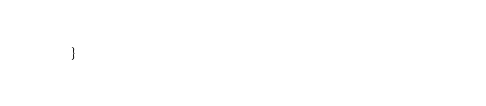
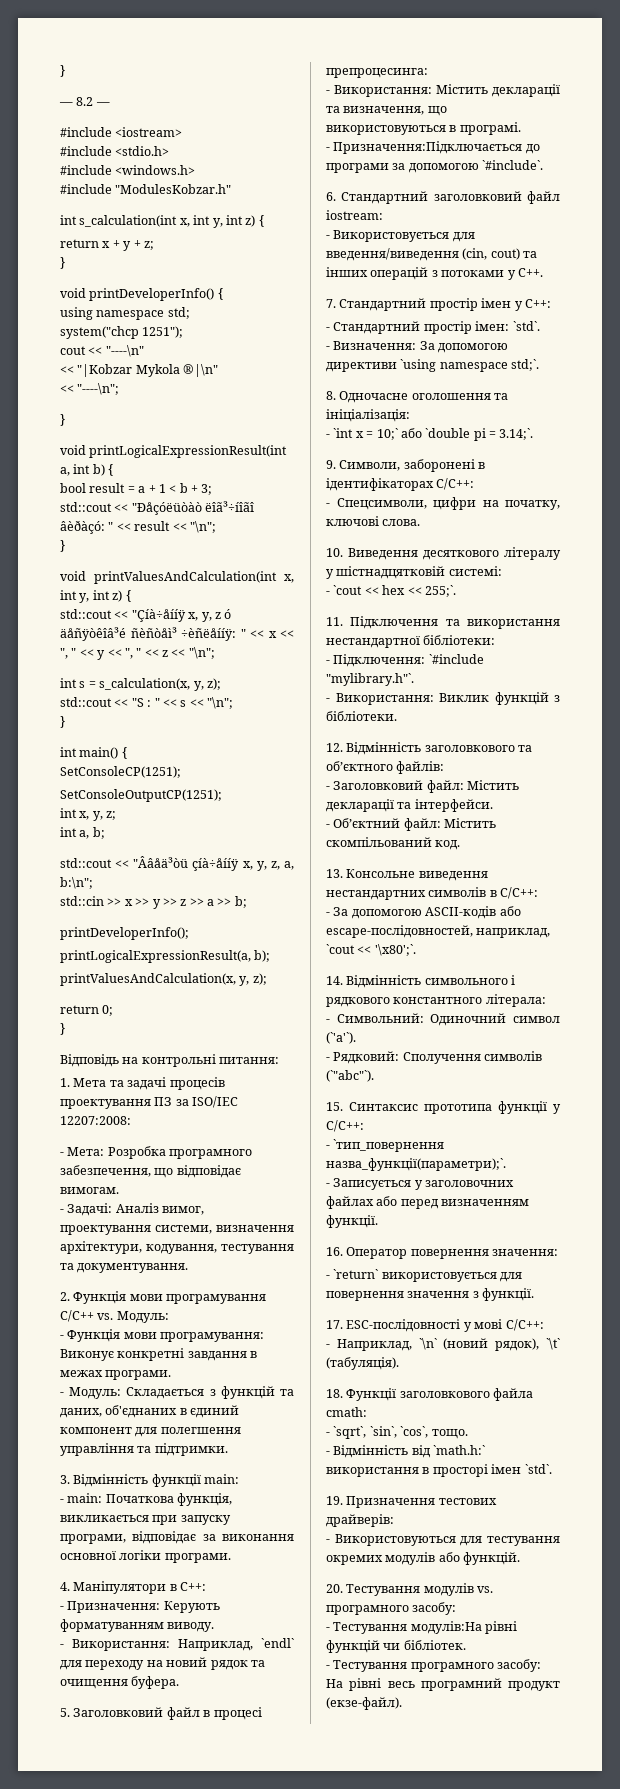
[71,47,76,60] } -> [60,65,65,77] [59,97,110,106] [60,127,183,137] [60,146,170,156] [60,165,196,175] [60,184,232,194] [60,215,264,228] [60,239,154,251] [60,257,65,269] [60,288,223,301] [60,307,190,320] [60,326,184,339] [60,345,144,357] [60,364,219,377] [60,383,120,395] [60,414,65,426] [60,445,288,458] [60,464,114,476] [60,483,213,495] [60,501,255,515] [60,520,216,534] [60,540,65,552] [60,571,294,584] [60,590,131,603] [60,609,232,622] [60,627,294,641] [60,647,215,660] [60,678,221,691] [60,697,233,709] [60,716,65,728] [60,747,127,759] [60,766,181,778] [60,789,222,802] [60,808,117,821] [60,827,105,839] [60,856,294,871] [60,877,93,889] [60,896,247,909] [60,927,189,940] [60,950,271,963] [60,973,267,986] [60,1005,114,1016] [60,1023,65,1035] [60,1054,280,1067] [60,1077,225,1090] [60,1096,239,1109] [60,1116,131,1125] [60,1146,253,1159] [60,1165,241,1178] [60,1187,119,1194] [60,1203,205,1216] [60,1225,294,1235] [60,1241,294,1254] [60,1263,189,1273] [60,1291,267,1304] [60,1310,169,1323] [60,1329,265,1342] [60,1348,258,1361] [60,1370,172,1380] [60,1386,294,1399] [60,1405,240,1418] [60,1427,241,1437] [60,1443,228,1456] [60,1474,240,1487] [60,1493,233,1506] [60,1515,231,1525] [60,1531,294,1544] [60,1550,231,1563] [60,1581,207,1594] [60,1601,220,1613] [60,1619,215,1632] [60,1638,294,1651] [60,1657,265,1670] [60,1676,180,1689] [60,1707,262,1720] [326,68,428,78] [326,84,560,97] [326,106,447,116] [326,122,521,135] [326,141,540,154] [326,160,544,173] [326,191,560,204] [326,210,383,220] [326,230,475,242] [326,248,538,261] [326,267,543,280] [326,298,551,311] [326,321,540,334] [326,341,509,353] [326,359,540,372] [326,391,509,403] [326,409,410,422] [326,428,534,441] [326,459,486,472] [326,478,475,491] [326,497,560,510] [326,516,421,526] [326,547,561,560] [326,566,502,579] [326,585,456,597] [326,616,560,629] [326,635,496,648] [326,654,484,667] [326,673,414,686] [326,692,560,705] [326,711,397,721] [326,742,533,755] [326,761,445,774] [326,780,520,793] [326,799,493,812] [326,818,497,831] [326,837,461,850] [326,869,488,881] [326,887,539,900] [326,906,521,919] [326,925,551,938] [326,944,416,956] [326,975,516,988] [326,994,546,1007] [326,1013,560,1026] [326,1032,356,1044] [326,1051,543,1064] [326,1070,374,1082] [326,1101,561,1114] [326,1120,364,1132] [326,1139,445,1152] [326,1158,506,1171] [326,1178,515,1190] [326,1196,530,1209] [326,1215,378,1228] [326,1247,559,1259] [326,1269,523,1282] [326,1288,535,1301] [326,1319,544,1332] [326,1338,560,1351] [326,1357,399,1370] [326,1388,534,1401] [326,1407,367,1417] [326,1426,468,1439] [326,1445,486,1458] [326,1464,552,1477] [326,1496,497,1508] [326,1514,394,1527] [326,1534,560,1546] [326,1552,521,1565] [326,1583,494,1596] [326,1602,457,1615] [326,1621,518,1634] [326,1640,466,1653] [326,1659,542,1672] [326,1678,560,1691] [326,1697,402,1710] } // — 8.2 — // #include <iostream> // #include <stdio.h> // #include <windows.h> // #include "ModulesKobzar.h" // int s_calculation(int x, int y, int z) { // return x + y + z; // } // void printDeveloperInfo() { // using namespace std; // system("chcp 1251"); // cout << "----\n" // << "|Kobzar Mykola ®|\n" // << "----\n"; // } // void printLogicalExpressionResult(int a, int b) { // bool result = a + 1 < b + 3; // std::cout << "Ðåçóëüòàò ëîã³÷íîãî âèðàçó: " << result << "\n"; // } // void printValuesAndCalculation(int x, int y, int z) { // std::cout << "Çíà÷åííÿ x, y, z ó äåñÿòêîâ³é ñèñòåì³ ÷èñëåííÿ: " << x << ", " << y << ", " << z << "\n"; // int s = s_calculation(x, y, z); // std::cout << "S : " << s << "\n"; // } // int main() { // SetConsoleCP(1251); // SetConsoleOutputCP(1251); // int x, y, z; // int a, b; // std::cout << "Ââåä³òü çíà÷åííÿ x, y, z, a, b:\n"; // std::cin >> x >> y >> z >> a >> b; // printDeveloperInfo(); // printLogicalExpressionResult(a, b); // printValuesAndCalculation(x, y, z); // return 0; // } // Відповідь на контрольні питання: // 1. Мета та задачі процесів проектування ПЗ за ISO/IEC 12207:2008: // - Мета: Розробка програмного забезпечення, що відповідає вимогам. // - Задачі: Аналіз вимог, проектування системи, визначення архітектури, кодування, тестування та документування. // 2. Функція мови програмування C/C++ vs. Модуль: // - Функція мови програмування: Виконує конкретні завдання в межах програми. // - Модуль: Складається з функцій та даних, об'єднаних в єдиний компонент для полегшення управління та підтримки. // 3. Відмінність функції main: // - main: Початкова функція, викликається при запуску програми, відповідає за виконання основної логіки програми. // 4. Маніпулятори в C++: // - Призначення: Керують форматуванням виводу. // - Використання: Наприклад, `endl` для переходу на новий рядок та очищення буфера. // 5. Заголовковий файл в процесі препроцесинга: // - Використання: Містить декларації та визначення, що використовуються в програмі. // - Призначення:Підключається до програми за допомогою `#include`. // 6. Стандартний заголовковий файл iostream: // - Використовується для введення/виведення (cin, cout) та інших операцій з потоками у C++. // 7. Стандартний простір імен у C++: // - Стандартний простір імен: `std`. // - Визначення: За допомогою директиви `using namespace std;`. // 8. Одночасне оголошення та ініціалізація: // - `int x = 10;` або `double pi = 3.14;`. // 9. Символи, заборонені в ідентифікаторах C/C++: // - Спецсимволи, цифри на початку, ключові слова. // 10. Виведення десяткового літералу у шістнадцятковій системі: // - `cout << hex << 255;`. // 11. Підключення та використання нестандартної бібліотеки: // - Підключення: `#include "mylibrary.h"`. // - Використання: Виклик функцій з бібліотеки. // 12. Відмінність заголовкового та об’єктного файлів: // - Заголовковий файл: Містить декларації та інтерфейси. // - Об’єктний файл: Містить скомпільований код. // 13. Консольне виведення нестандартних символів в C/C++: // - За допомогою ASCII-кодів або escape-послідовностей, наприклад, `cout << '\x80';`. // 14. Відмінність символьного і рядкового константного літерала: // - Символьний: Одиночний символ (`'a'`). // - Рядковий: Сполучення символів (`"abc"`). // 15. Синтаксис прототипа функції у C/C++: // - `тип_повернення назва_функції(параметри);`. // - Записується у заголовочних файлах або перед визначенням функції. // 16. Оператор повернення значення: // - `return` використовується для повернення значення з функції. // 17. ESC-послідовності у мові C/C++: // - Наприклад, `\n` (новий рядок), `\t` (табуляція). // 18. Функції заголовкового файла cmath: // - `sqrt`, `sin`, `cos`, тощо. // - Відмінність від `math.h:` використання в просторі імен `std`. // 19. Призначення тестових драйверів: // - Використовуються для тестування окремих модулів або функцій. // 20. Тестування модулів vs. програмного засобу: // - Тестування модулів:На рівні функцій чи бібліотек. // - Тестування програмного засобу: На рівні весь програмний продукт (екзе-файл).

